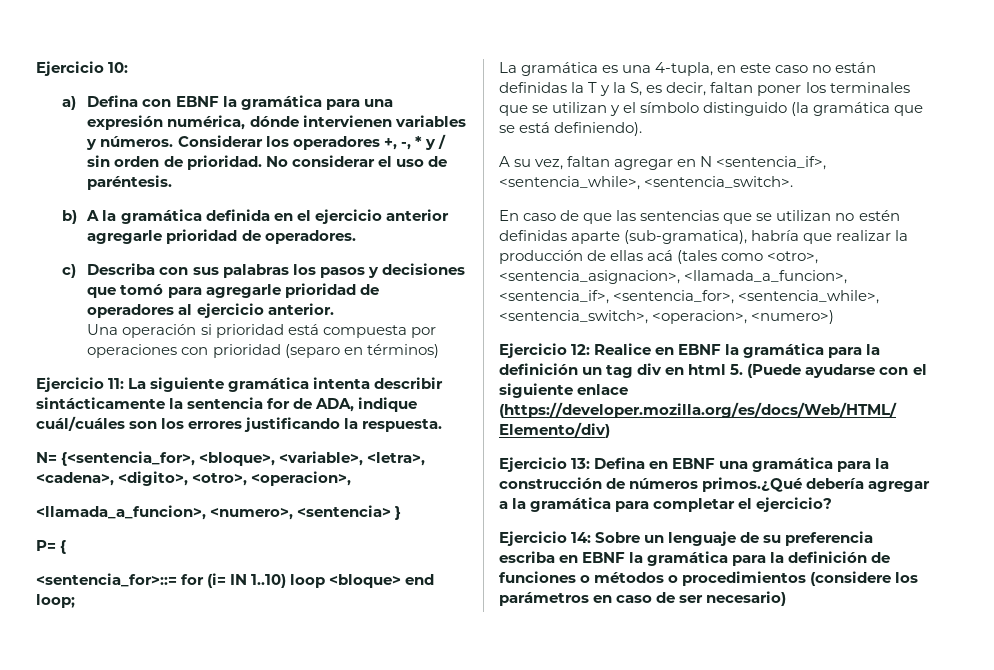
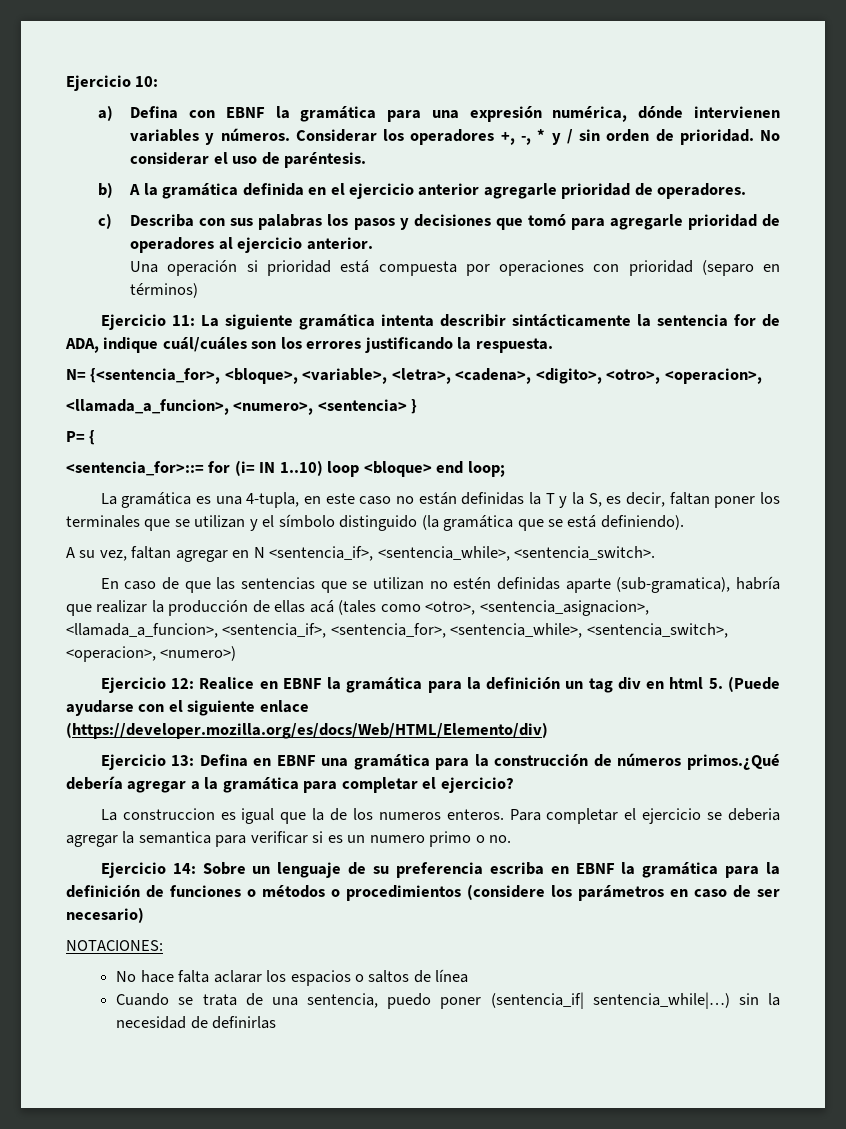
(833, 504) none -> [100,808,780,824] [66,831,512,847] // La construccion es igual que la de los numeros enteros. Para completar el ejercicio se deberia agregar la semantica para verificar si es un numero primo o no.
(787, 598) none -> [66,940,163,951] [116,969,469,986] [116,992,781,1009] [116,1016,277,1029] // NOTACIONES: // No hace falta aclarar los espacios o saltos de línea // Cuando se trata de una sentencia, puedo poner (sentencia_if| sentencia_while|…) sin la necesidad de definirlas

